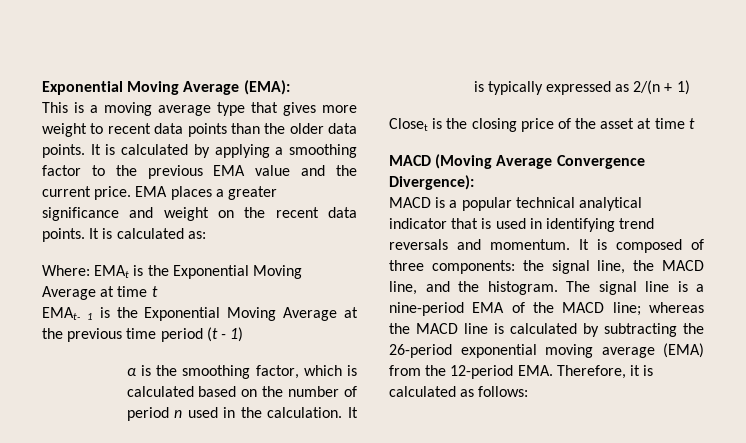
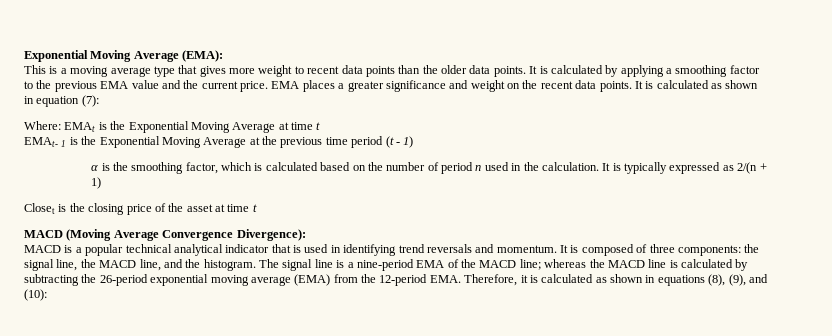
[187,231,206,239] as: -> [711,80,759,89] [24,95,99,107] as shown in equation (7):
[478,386,529,397] follows: -> [610,274,768,286] [24,289,47,301] shown in equations (8), (9), and (10):

